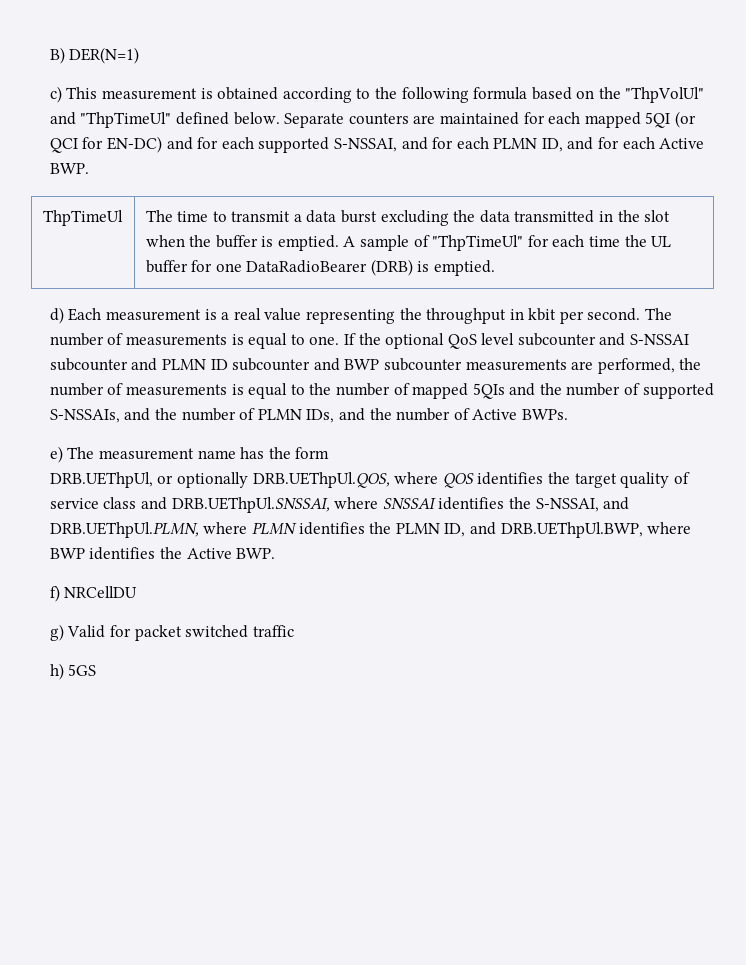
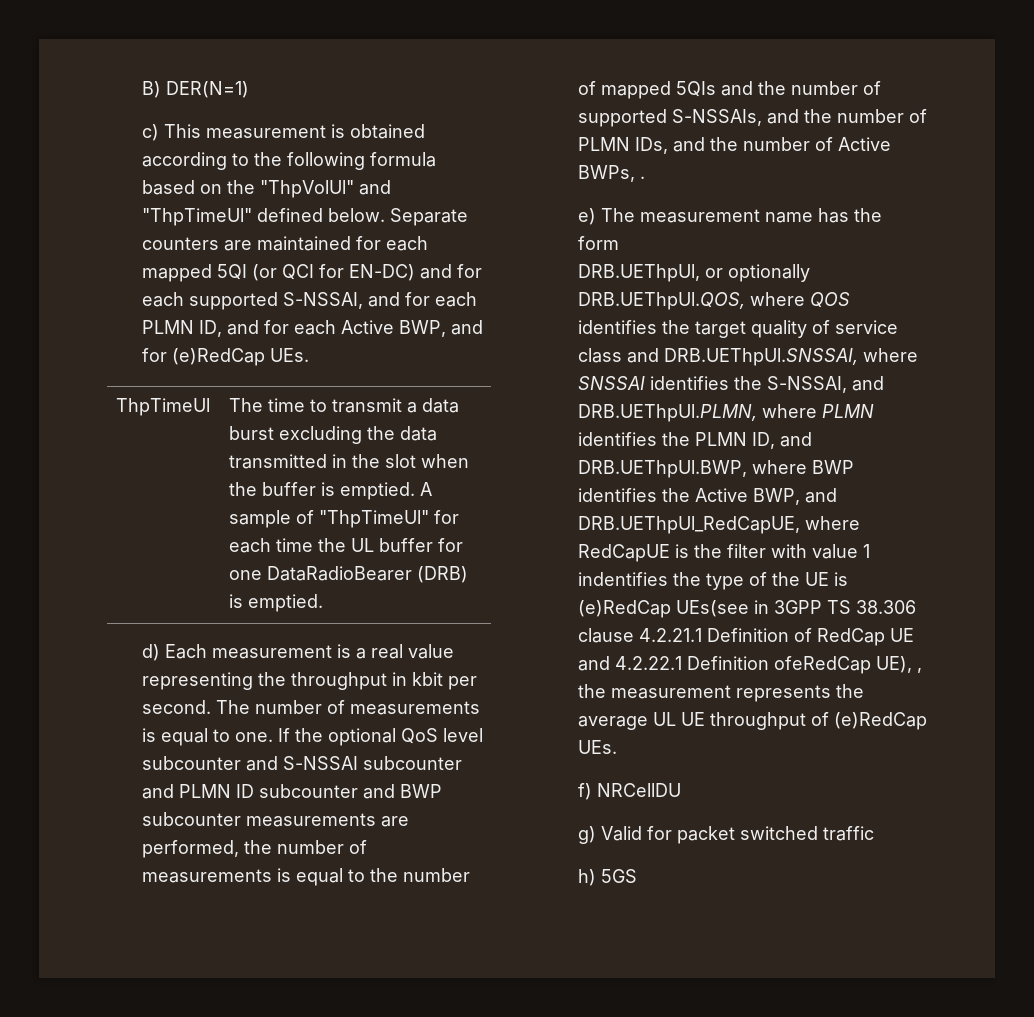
[49,163,89,174] BWP. -> [398,320,483,337] [141,348,309,366] BWP, and for (e)RedCap UEs.
[521,409,568,420] BWPs. -> [577,165,645,182] BWPs, .
[236,548,276,559] BWP. -> [752,488,837,505] [577,516,860,534] [577,544,870,562] [577,572,848,590] [577,600,916,618] [577,628,914,646] [577,656,922,674] [577,684,864,702] [577,712,927,730] [577,740,617,754] BWP, and DRB.UEThpUl_RedCapUE, where RedCapUE is the filter with value 1 indentifies the type of the UE is (e)RedCap UEs(see in 3GPP TS 38.306 clause 4.2.21.1 Definition of RedCap UE and 4.2.22.1 Definition ofeRedCap UE), , the measurement represents the average UL UE throughput of (e)RedCap UEs.

